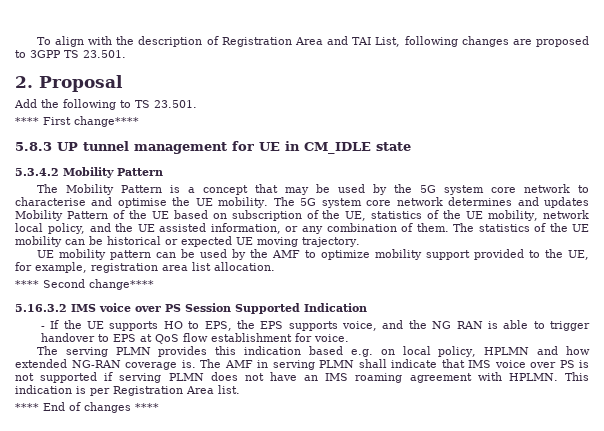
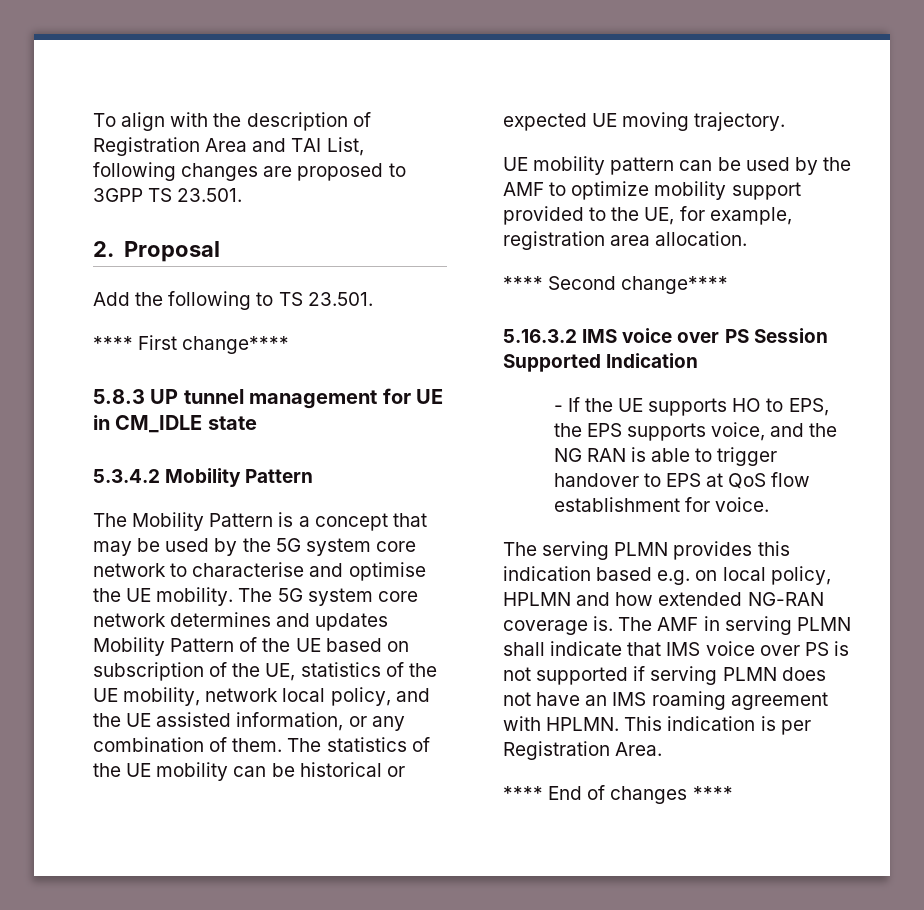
[192,262,211,271] list -> (651, 240) none
[186,385,240,394] Area list. -> [615,742,663,756] Area.

